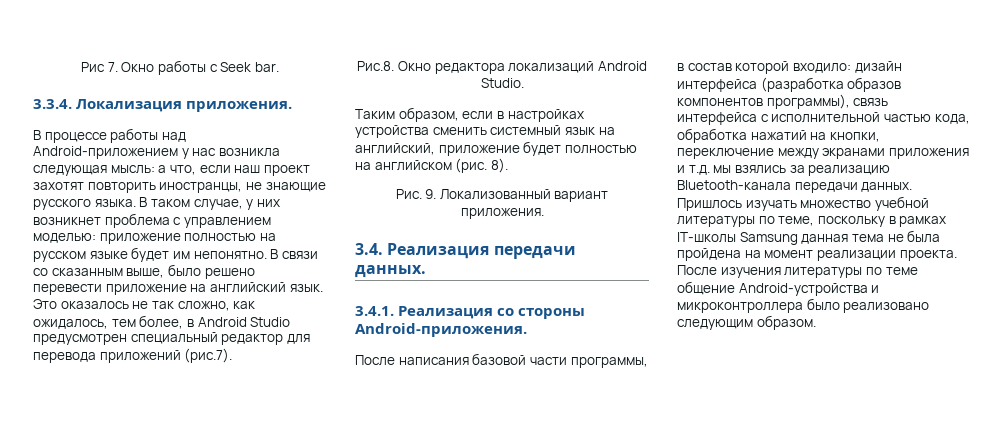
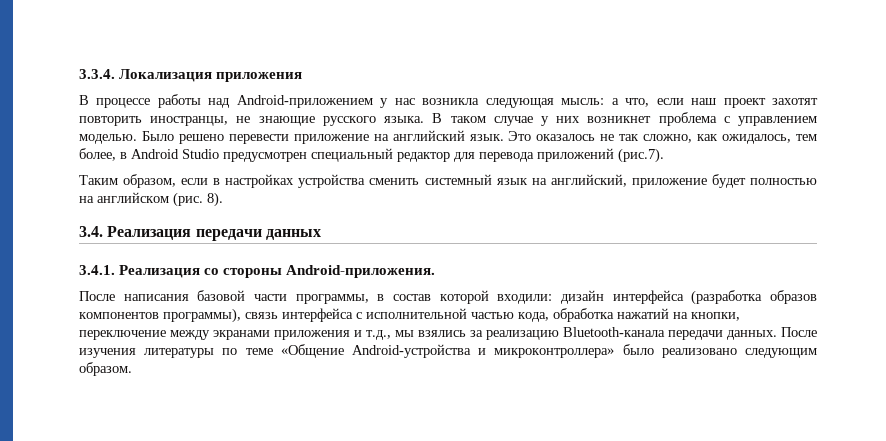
[81,60,279,75] Рис 7. Окно работы с Seek bar. // -> (79, 74) none
[186,101,293,112] приложения. -> [216,72,303,82] приложения
[193,199,243,210] случае, -> [493,116,533,126] случае
[33,233,276,244] [33,247,318,262] [33,264,201,278] моделью: приложение полностью на русском языке будет им непонятно. В связи со сказанным выше, было -> [79,131,174,144] моделью. Было
[357,61,647,74] [480,78,524,88] // Рис.8. Окно редактора локализаций Android Studio. -> (664, 155) none
[395,189,609,202] [460,208,544,219] // Рис. 9. Локализованный вариант приложения. -> (223, 199) none
[355,265,426,278] данных. -> [265,229,321,240] данных
[792,63,851,73] входило: -> [497,294,553,304] входили:
[688,165,710,175] т.д. -> [366,330,391,340] т.д.,
[677,196,929,211] [677,216,947,227] [677,230,941,245] [677,248,957,261] Пришлось изучать множество учебной литературы по теме, поскольку в рамках IT-школы Samsung данная тема не была пройдена на момент реализации проекта. -> (777, 335) none
[677,281,735,295] общение -> [280,344,344,358] «Общение
[677,302,803,313] микроконтроллера -> [494,348,615,358] микроконтроллера»

